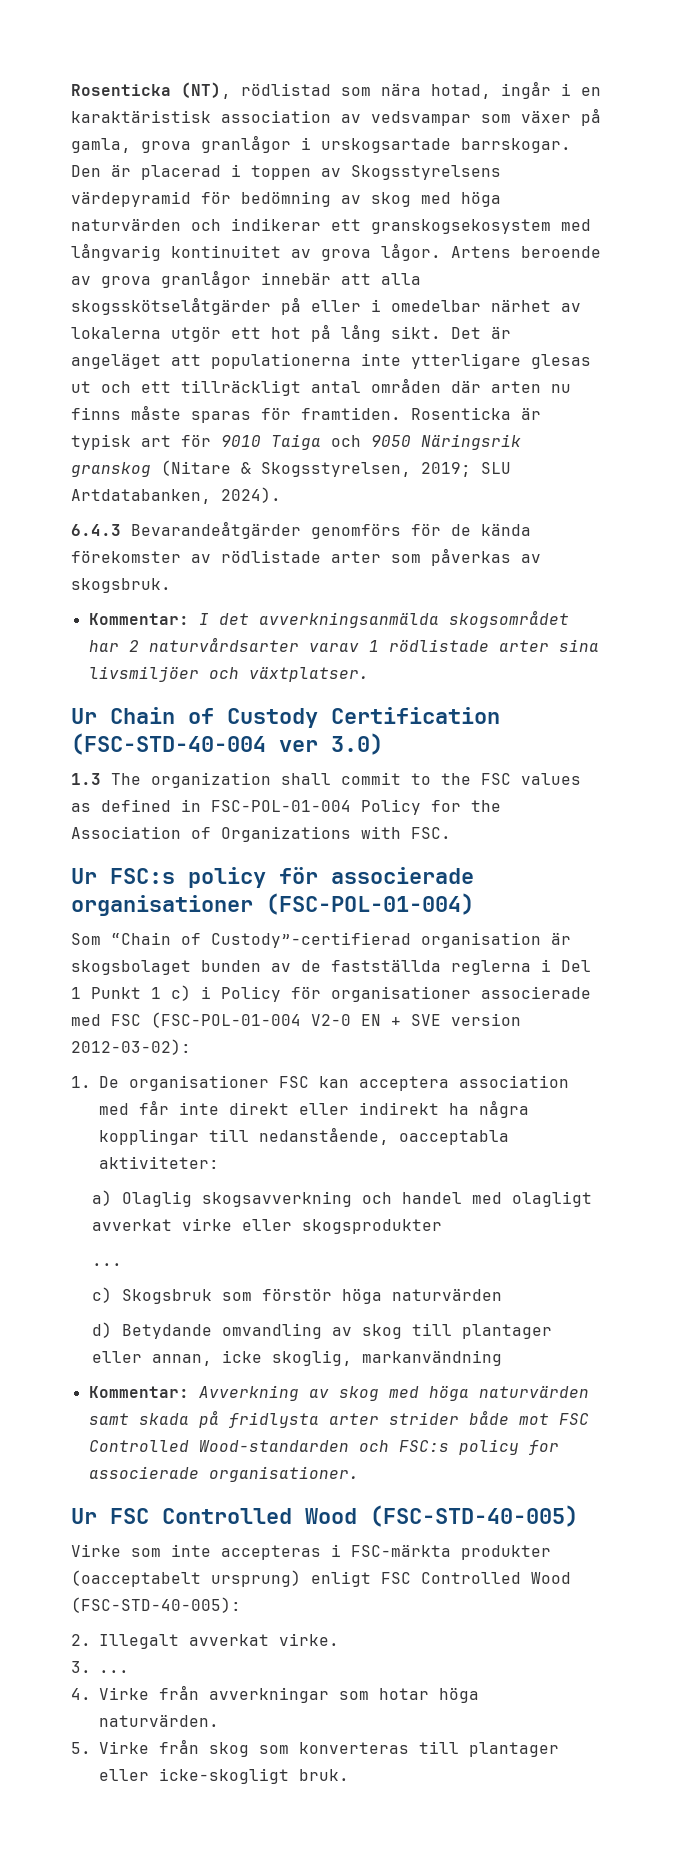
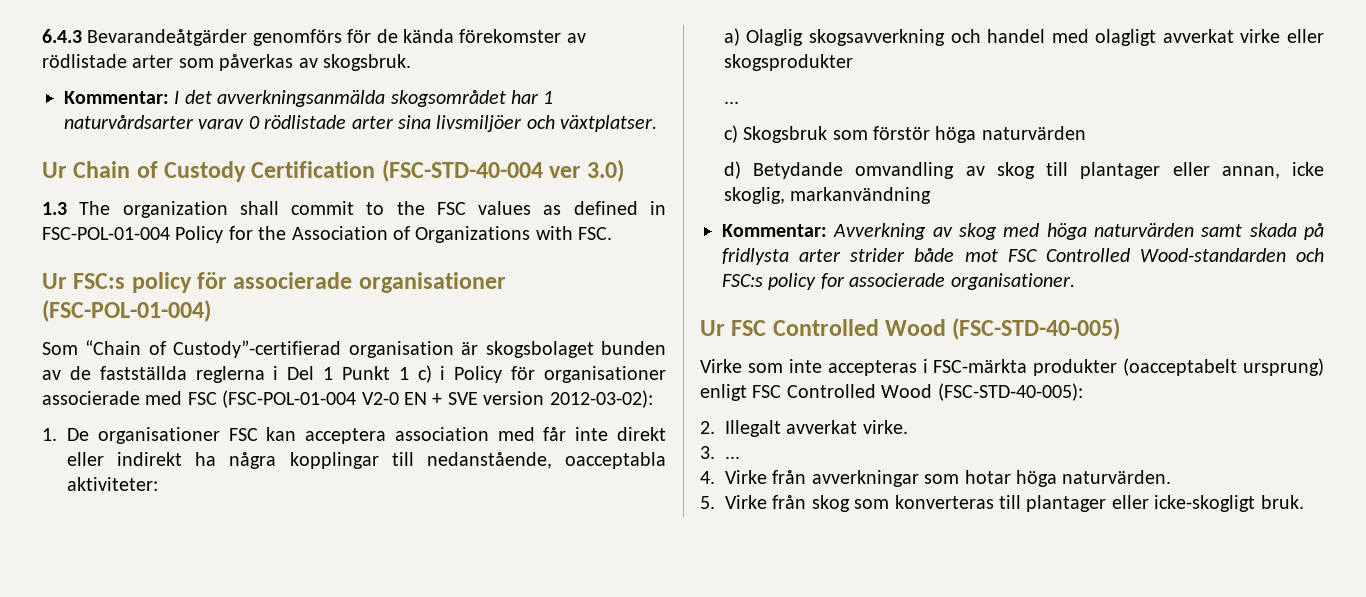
[71,81,601,99] [71,108,601,126] [71,135,571,153] [71,164,501,180] [71,191,501,207] [71,218,591,234] [71,243,601,261] [71,270,421,288] [71,297,581,315] [71,324,511,342] [71,353,591,369] [71,378,571,396] [71,405,541,423] [71,434,521,450] [71,460,511,477] [71,487,281,504] Rosenticka (NT), rödlistad som nära hotad, ingår i en karaktäristisk association av vedsvampar som växer på gamla, grova granlågor i urskogsartade barrskogar. Den är placerad i toppen av Skogsstyrelsens värdepyramid för bedömning av skog med höga naturvärden och indikerar ett granskogsekosystem med långvarig kontinuitet av grova lågor. Artens beroende av grova granlågor innebär att alla skogsskötselåtgärder på eller i omedelbar närhet av lokalerna utgör ett hot på lång sikt. Det är angeläget att populationerna inte ytterligare glesas ut och ett tillräckligt antal områden där arten nu finns måste sparas för framtiden. Rosenticka är typisk art för 9010 Taiga och 9050 Näringsrik granskog (Nitare & Skogsstyrelsen, 2019; SLU Artdatabanken, 2024). // -> (42, 36) none
[128,640,139,652] 2 -> [543,91,554,104] 1
[368,640,379,652] 1 -> [248,116,260,129] 0

